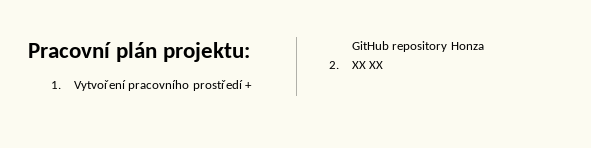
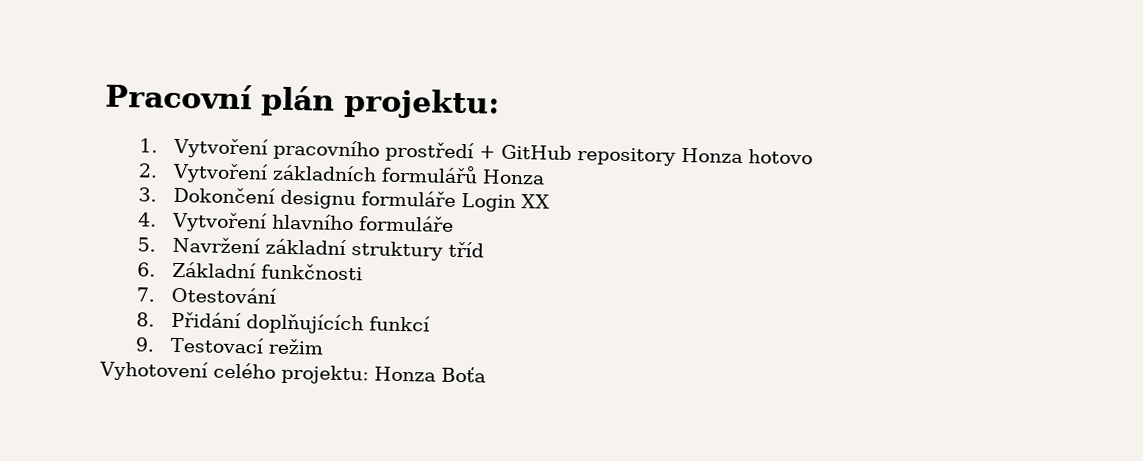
(484, 46) none -> [747,149,813,165] hotovo
[351,61,384,69] XX XX -> [171,162,545,185] [137,186,550,212] [137,211,454,233] [136,236,484,261] [136,261,363,281] [135,286,277,304] [135,311,431,335] [134,336,324,355] [99,360,486,385] Vytvoření základních formulářů Honza // 3. Dokončení designu formuláře Login XX // 4. Vytvoření hlavního formuláře // 5. Navržení základní struktury tříd // 6. Základní funkčnosti // 7. Otestování // 8. Přidání doplňujících funkcí // 9. Testovací režim // Vyhotovení celého projektu: Honza Boťa

